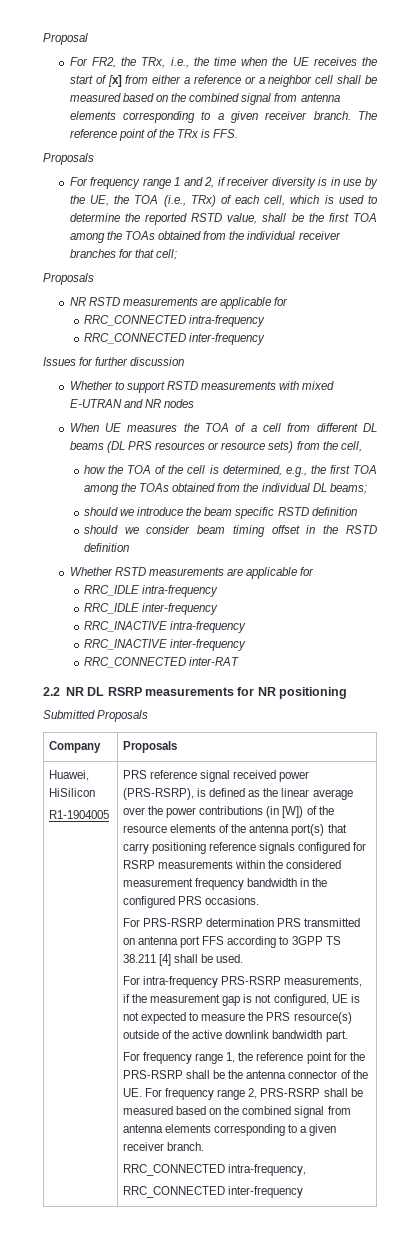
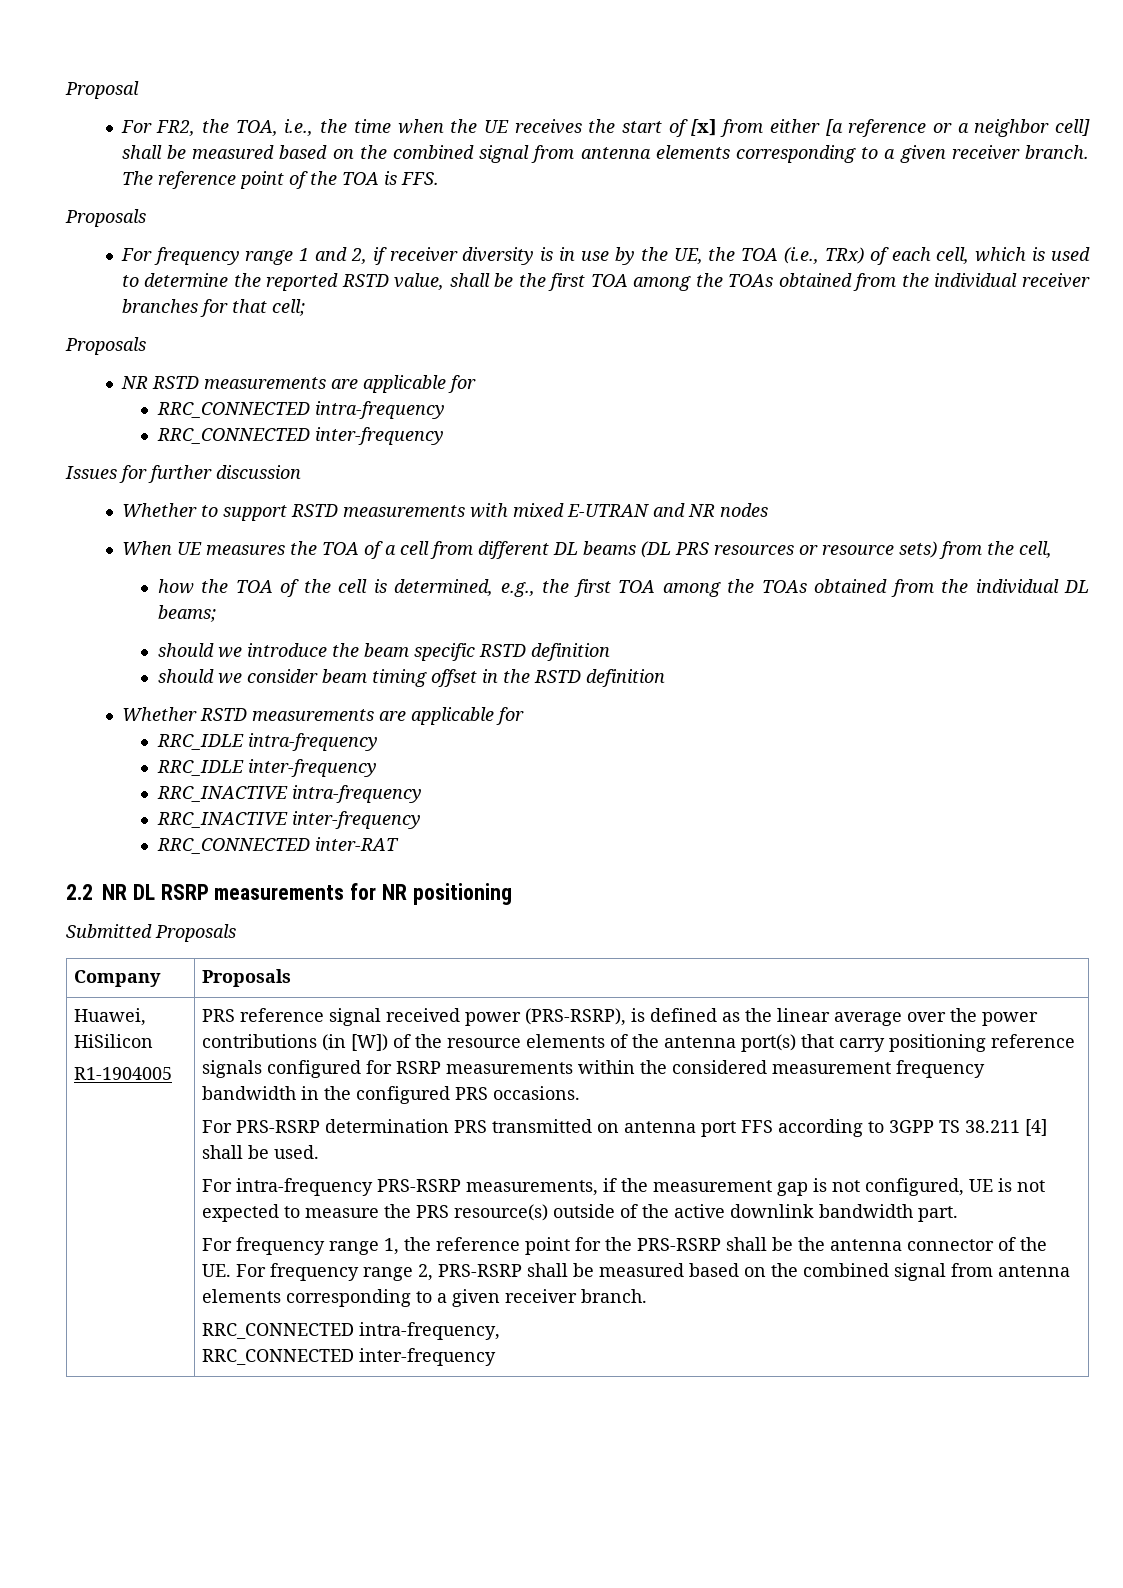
[141,57,166,68] TRx, -> [235,120,278,136] TOA,
[184,77,191,84] a -> [825,119,843,136] [a
[315,75,334,84] cell -> [1054,119,1090,136] cell]
[177,129,200,138] TRx -> [341,172,379,185] TOA

